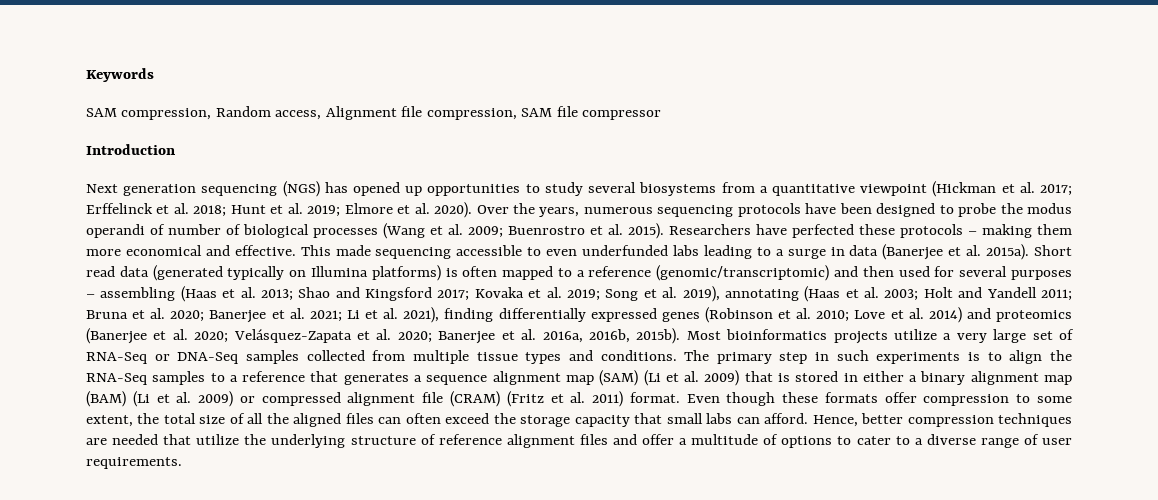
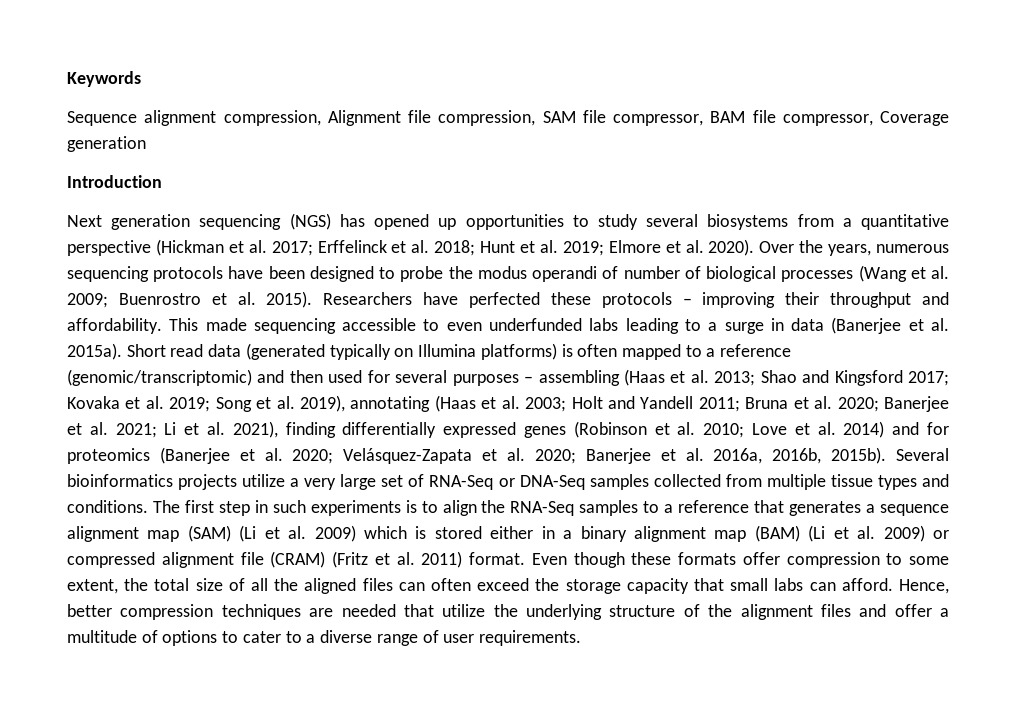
[86,106,322,120] SAM compression, Random access, -> [67,110,321,126] Sequence alignment compression,
[582,110,662,120] compressor -> [613,110,949,126] [67,136,146,152] compressor, BAM file compressor, Coverage generation
[860,184,928,196] viewpoint -> [67,240,151,256] perspective
[982,224,1072,238] [86,245,296,256] making them more economical and effective. -> [702,292,950,308] [67,318,162,334] improving their throughput and affordability.
(991, 313) none -> [926,422,949,435] for
[686,331,721,340] Most -> [896,448,950,461] Several
[716,352,772,364] primary -> [184,500,214,513] first
[744,371,773,382] that -> [364,526,407,539] which
[843,371,904,382] in either -> [490,526,555,539] either in
[438,434,502,445] reference -> [708,604,733,617] the

